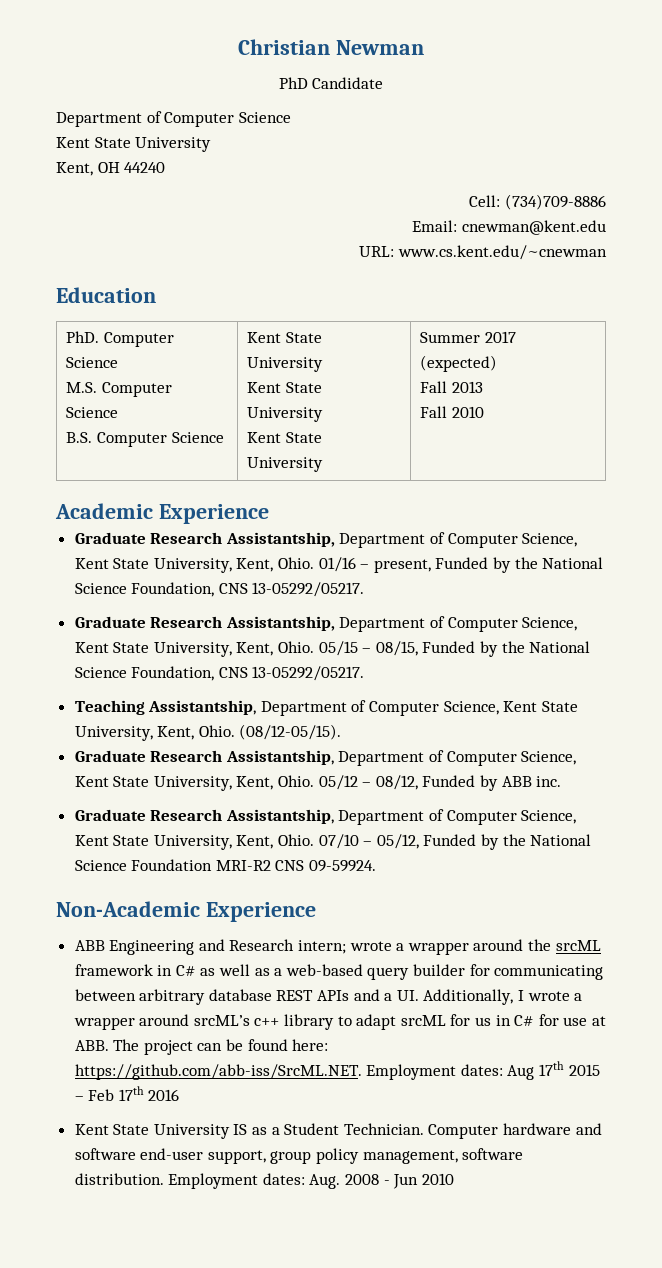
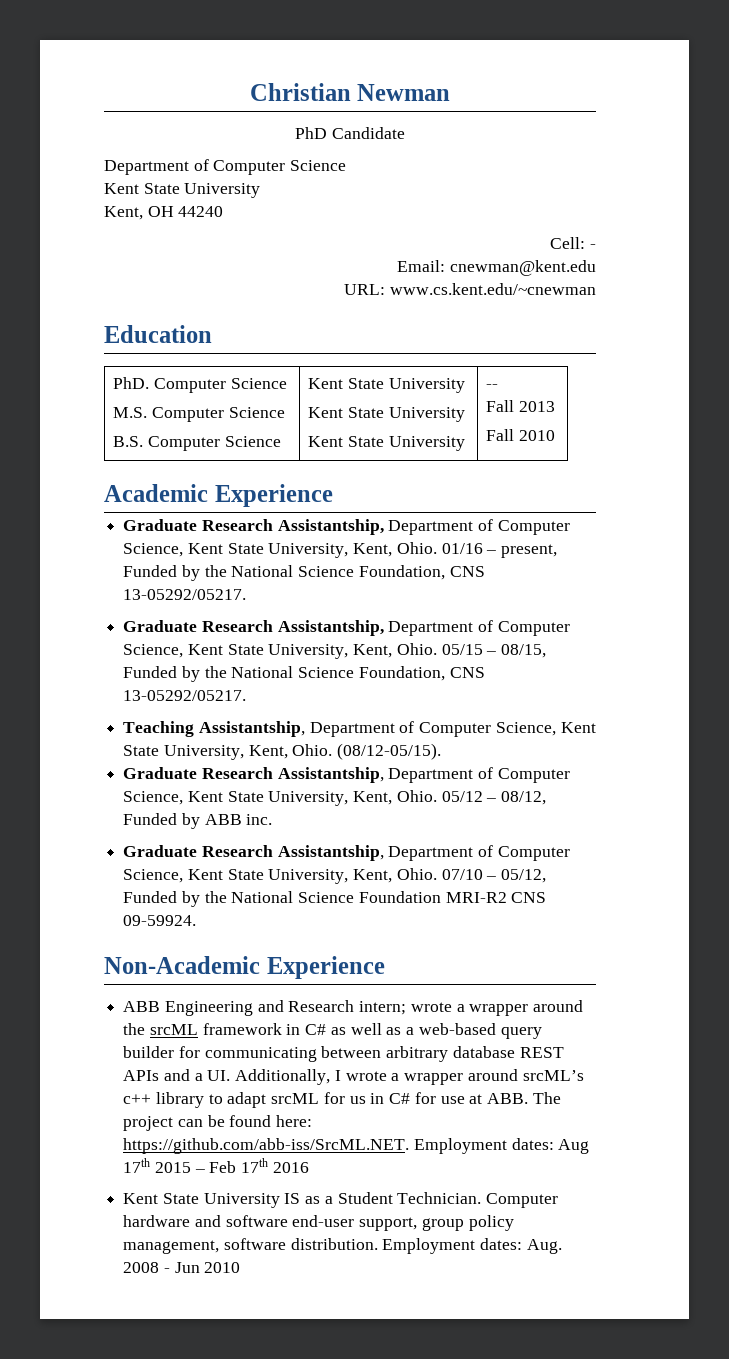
[504,194,606,210] (734)709-8886 -> [590,244,596,249] -
[420,331,516,343] [420,355,498,372] Summer 2017 (expected) -> [486,384,499,389] --

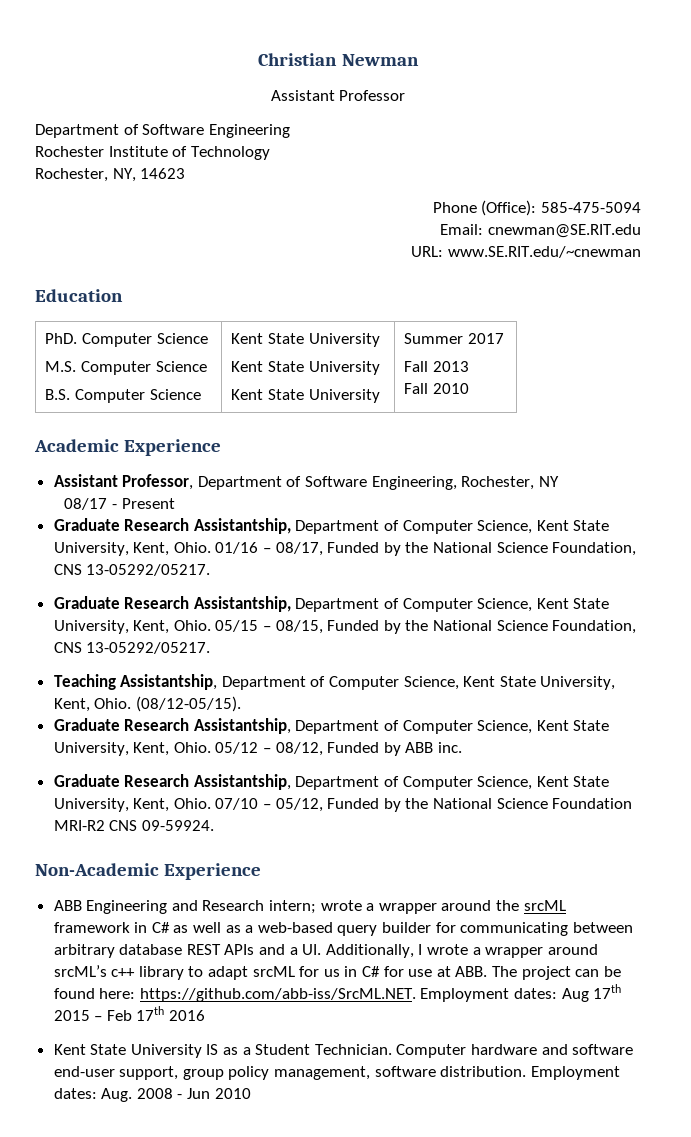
[295,127,405,139] [104,159,347,175] [104,183,261,198] [104,206,224,220] [550,237,596,249] PhD Candidate // Department of Computer Science // Kent State University // Kent, OH 44240 // Cell: - -> [270,90,406,101] [35,124,290,138] [35,146,270,160] [35,168,186,182] [432,200,641,216] Assistant Professor // Department of Software Engineering // Rochester Institute of Technology // Rochester, NY, 14623 // Phone (Office): 585-475-5094
[450,260,596,276] cnewman@kent.edu -> [487,224,641,238] cnewman@SE.RIT.edu
[390,283,596,295] www.cs.kent.edu/~cnewman -> [447,246,641,258] www.SE.RIT.edu/~cnewman
[486,384,499,389] -- -> [404,333,504,344] Summer 2017
(333, 495) none -> [53,474,559,490] [64,498,175,510] // Assistant Professor, Department of Software Engineering, Rochester, NY // 08/17 - Present
[501,544,558,558] present, -> [275,542,323,556] 08/17,

